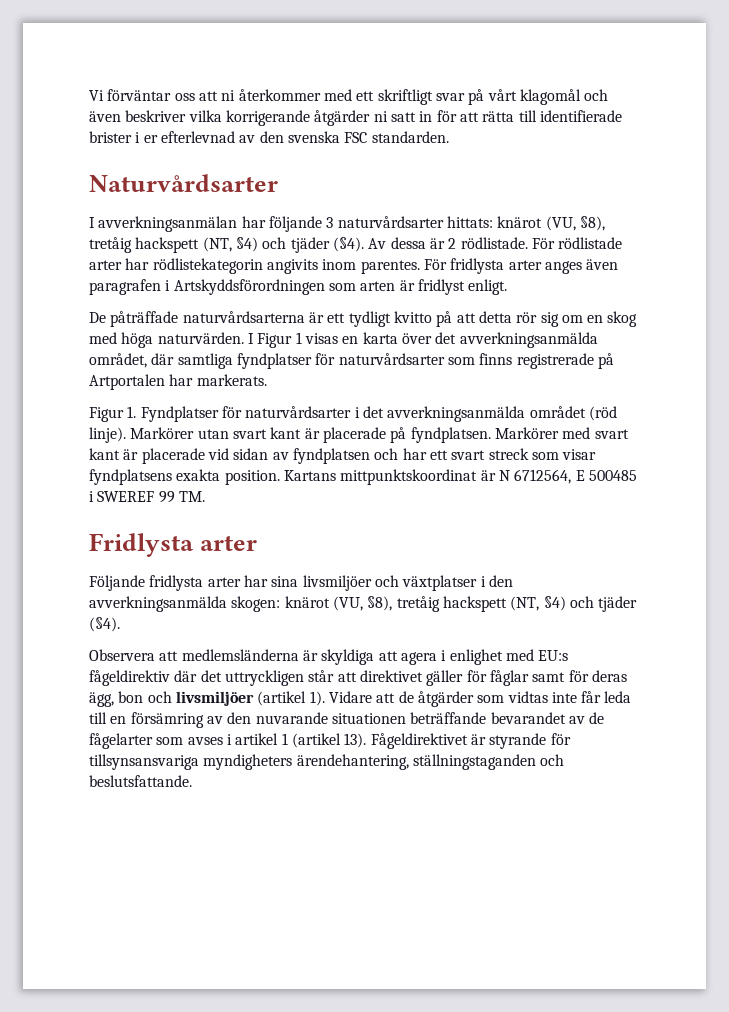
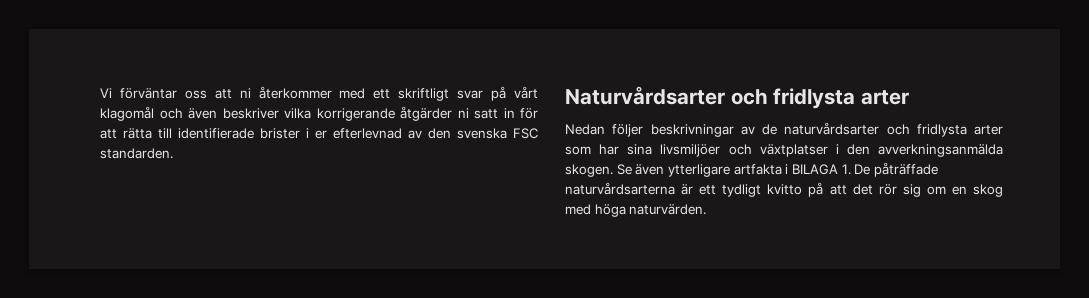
[89,216,605,232] [89,237,623,253] [89,258,619,274] [89,279,508,295] // I avverkningsanmälan har följande 3 naturvårdsarter hittats: knärot (VU, §8), tretåig hackspett (NT, §4) och tjäder (§4). Av dessa är 2 rödlistade. För rödlistade arter har rödlistekategorin angivits inom parentes. För fridlysta arter anges även paragrafen i Artskyddsförordningen som arten är fridlyst enligt. // -> [730,88,910,109] [565,122,1003,137] [565,144,1003,157] [565,164,851,177] och fridlysta arter // Nedan följer beskrivningar av de naturvårdsarter och fridlysta arter som har sina livsmiljöer och växtplatser i den avverkningsanmälda skogen. Se även ytterligare artfakta i BILAGA 1.
[478,311,512,323] detta -> [852,184,873,195] det
[247,332,598,348] [89,353,614,369] [89,374,267,390] [89,406,617,422] [89,427,629,443] [89,448,597,464] [89,469,637,485] [89,491,205,503] [89,533,258,557] [89,575,513,591] [89,596,638,612] [89,617,120,632] [89,649,569,665] [89,670,627,686] [89,691,632,707] [89,712,605,728] [89,733,571,749] [89,754,565,770] [89,775,192,787] I Figur 1 visas en karta över det avverkningsanmälda området, där samtliga fyndplatser för naturvårdsarter som finns registrerade på Artportalen har markerats. // Figur 1. Fyndplatser för naturvårdsarter i det avverkningsanmälda området (röd linje). Markörer utan svart kant är placerade på fyndplatsen. Markörer med svart kant är placerade vid sidan av fyndplatsen och har ett svart streck som visar fyndplatsens exakta position. Kartans mittpunktskoordinat är N 6712564, E 500485 i SWEREF 99 TM. // Fridlysta arter // Följande fridlysta arter har sina livsmiljöer och växtplatser i den avverkningsanmälda skogen: knärot (VU, §8), tretåig hackspett (NT, §4) och tjäder (§4). // Observera att medlemsländerna är skyldiga att agera i enlighet med EU:s fågeldirektiv där det uttryckligen står att direktivet gäller för fåglar samt för deras ägg, bon och livsmiljöer (artikel 1). Vidare att de åtgärder som vidtas inte får leda till en försämring av den nuvarande situationen beträffande bevarandet av de fågelarter som avses i artikel 1 (artikel 13). Fågeldirektivet är styrande för tillsynsansvariga myndigheters ärendehantering, ställningstaganden och beslutsfattande. -> (707, 209) none

